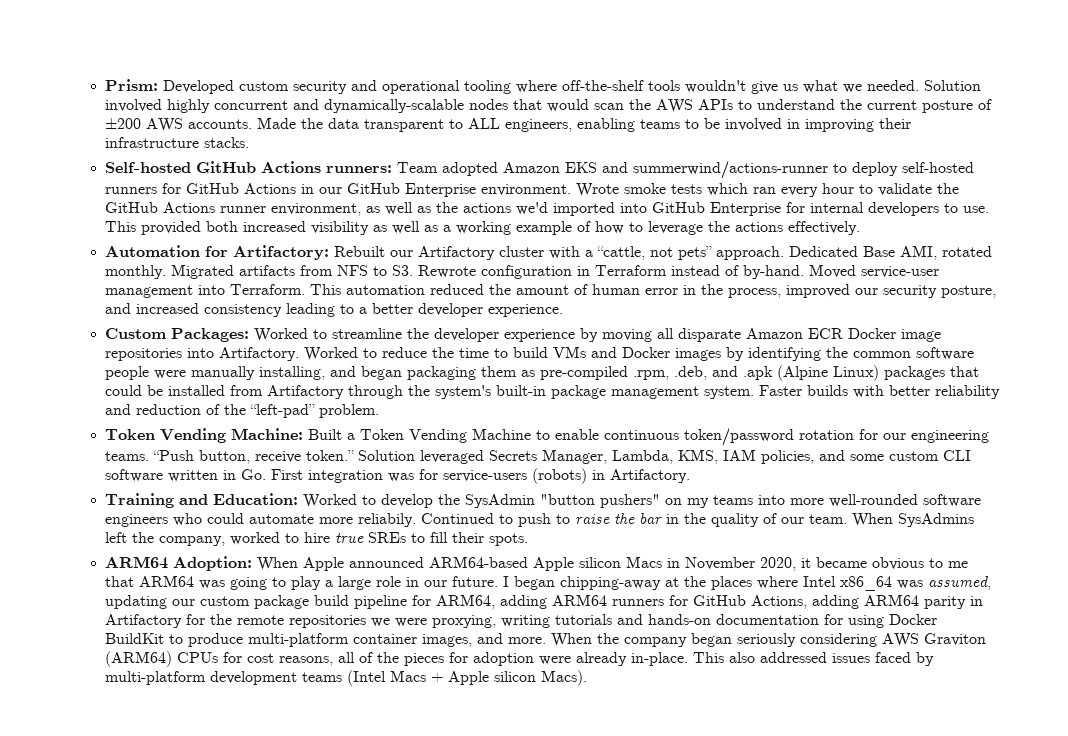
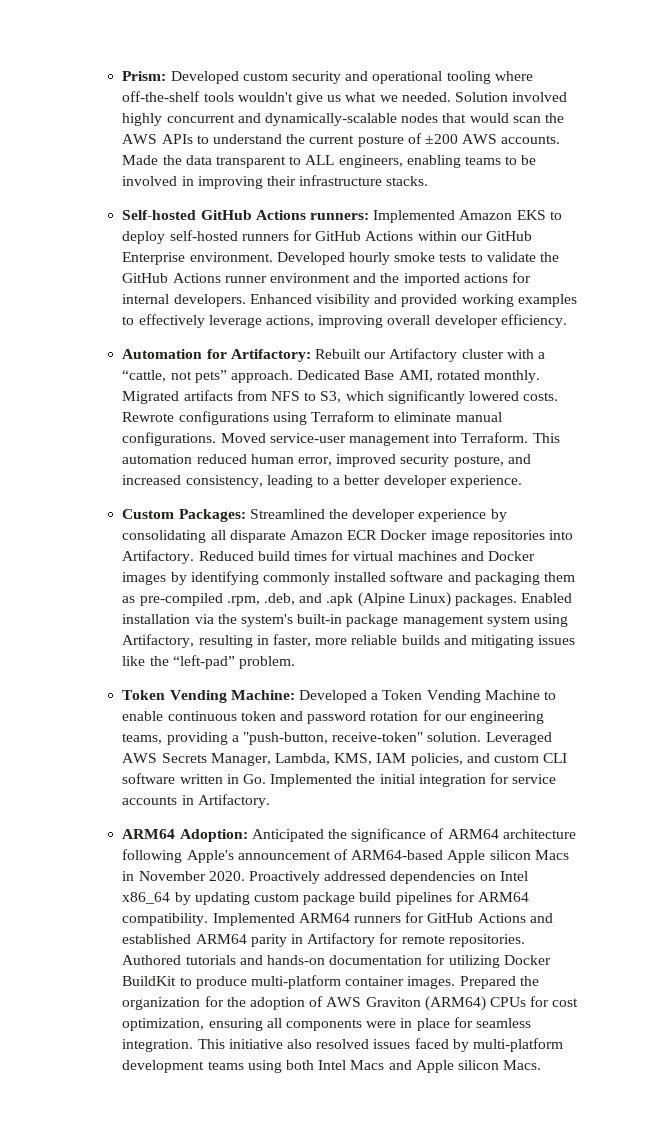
[397,161,829,179] Team adopted Amazon EKS and summerwind/actions-runner -> [373,210,546,223] Implemented Amazon EKS
[301,184,315,194] in -> [417,231,457,241] within
[576,183,855,197] Wrote smoke tests which ran every hour -> [276,252,467,265] Developed hourly smoke tests
[271,202,990,216] [105,221,861,235] environment, as well as the actions we'd imported into GitHub Enterprise for internal developers to use. This provided both increased visibility as well as a working example of how to leverage the actions effectively. -> [269,272,531,286] [122,294,577,307] [122,314,567,328] environment and the imported actions for internal developers. Enhanced visibility and provided working examples to effectively leverage actions, improving overall developer efficiency.
[392,265,805,279] S3. Rewrote configuration in Terraform instead of by-hand. -> [320,390,559,404] [122,411,502,425] [122,432,217,446] S3, which significantly lowered costs. Rewrote configurations using Terraform to eliminate manual configurations.
[489,284,879,298] the amount of human error in the process, improved our -> [250,454,397,467] human error, improved
[204,304,283,317] consistency -> [185,475,263,488] consistency,
[254,328,403,342] Worked to streamline -> [249,509,325,519] Streamlined
[602,329,653,342] moving -> [122,530,207,543] consolidating
[304,346,587,361] Worked to reduce the time to build VMs -> [198,550,457,561] Reduced build times for virtual machines
[826,347,975,360] [105,366,403,380] the common software people were manually installing, and began -> [262,571,471,585] commonly installed software and
[884,366,980,380] [105,385,404,399] packages that could be installed from Artifactory through -> [454,593,573,606] [122,614,214,624] packages. Enabled installation via
[704,385,1001,399] [105,404,221,415] system. Faster builds with better reliability and reduction of -> [486,614,568,627] [122,634,576,648] [122,656,146,666] system using Artifactory, resulting in faster, more reliable builds and mitigating issues like
[308,429,343,440] Built -> [298,690,367,703] Developed
[684,428,795,446] token/password -> [240,711,367,724] token and password
[105,450,485,464] teams. “Push button, receive token.” Solution leveraged -> [122,732,552,745] [122,753,158,763] teams, providing a "push-button, receive-token" solution. Leveraged AWS
[850,454,885,461] some -> (490, 758) none
[271,468,691,484] [105,493,982,508] [105,513,975,527] [105,532,529,546] [105,556,425,571] First integration was for service-users (robots) in Artifactory. // Training and Education: Worked to develop the SysAdmin "button pushers" on my teams into more well-rounded software engineers who could automate more reliabily. Continued to push to raise the bar in the quality of our team. When SysAdmins left the company, worked to hire true SREs to fill their spots. // ARM64 Adoption: When Apple announced -> [270,773,557,787] [122,794,270,808] [122,828,576,842] [122,849,348,863] Implemented the initial integration for service accounts in Artifactory. // ARM64 Adoption: Anticipated the significance of ARM64 architecture following Apple's announcement of
[760,557,969,571] [105,575,992,591] [105,594,548,609] 2020, it became obvious to me that ARM64 was going to play a large role in our future. I began chipping-away at the places where Intel x86_64 was assumed, updating our custom package build pipeline for ARM64, adding -> [208,871,528,884] [122,891,529,905] [122,913,295,926] 2020. Proactively addressed dependencies on Intel x86_64 by updating custom package build pipelines for ARM64 compatibility. Implemented
[751,595,860,609] Actions, adding -> [477,913,553,923] [122,934,192,944] Actions and established
[210,614,551,628] the remote repositories we were proxying, writing -> [401,934,525,947] [122,955,182,965] remote repositories. Authored
[848,615,885,628] using -> [448,955,500,968] utilizing
[422,633,878,647] images, and more. When the company began seriously considering -> [407,976,539,989] [122,996,324,1010] images. Prepared the organization for the adoption of
[279,652,828,666] reasons, all of the pieces for adoption were already in-place. This also addressed -> [122,1017,531,1031] [122,1039,370,1052] optimization, ensuring all components were in place for seamless integration. This initiative also resolved
[347,670,588,686] (Intel Macs + Apple silicon Macs). -> [247,1060,542,1073] using both Intel Macs and Apple silicon Macs.

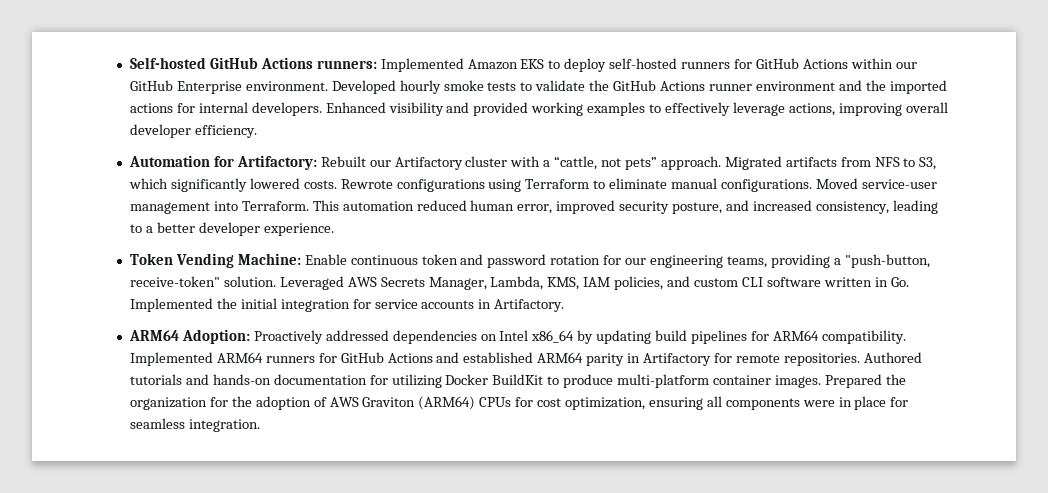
[122,71,533,84] [122,91,568,105] [122,113,564,126] [122,133,561,147] [122,155,537,168] [122,175,429,189] Prism: Developed custom security and operational tooling where off-the-shelf tools wouldn't give us what we needed. Solution involved highly concurrent and dynamically-scalable nodes that would scan the AWS APIs to understand the current posture of ±200 AWS accounts. Made the data transparent to ALL engineers, enabling teams to be involved in improving their infrastructure stacks. // -> (129, 63) none
[297,370,540,383] Dedicated Base AMI, rotated monthly. -> (721, 163) none
[122,509,507,522] [122,530,573,543] [122,550,535,564] [122,571,575,585] [122,592,573,607] [122,614,568,627] [122,634,576,648] [122,655,295,669] [122,690,556,703] [122,711,164,721] Custom Packages: Streamlined the developer experience by consolidating all disparate Amazon ECR Docker image repositories into Artifactory. Reduced build times for virtual machines and Docker images by identifying commonly installed software and packaging them as pre-compiled .rpm, .deb, and .apk (Alpine Linux) packages. Enabled installation via the system's built-in package management system using Artifactory, resulting in faster, more reliable builds and mitigating issues like the “left-pad” problem. // Token Vending Machine: Developed a Token Vending Machine to enable -> [129,253,347,268] Token Vending Machine: Enable
[251,828,576,842] [122,849,569,863] [122,871,245,881] Anticipated the significance of ARM64 architecture following Apple's announcement of ARM64-based Apple silicon Macs in November 2020. -> (250, 336) none
[253,892,356,905] custom package -> (652, 337) none
[197,1038,563,1052] [122,1060,542,1073] This initiative also resolved issues faced by multi-platform development teams using both Intel Macs and Apple silicon Macs. -> (260, 425) none

